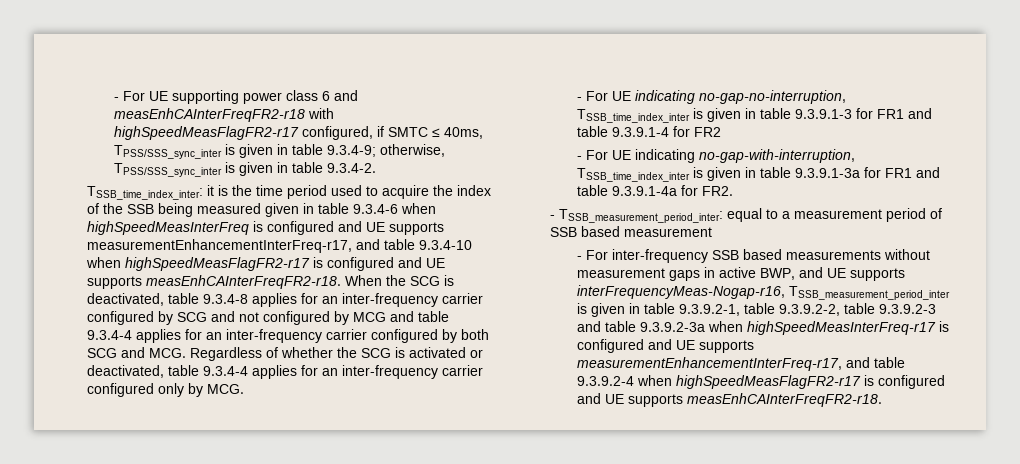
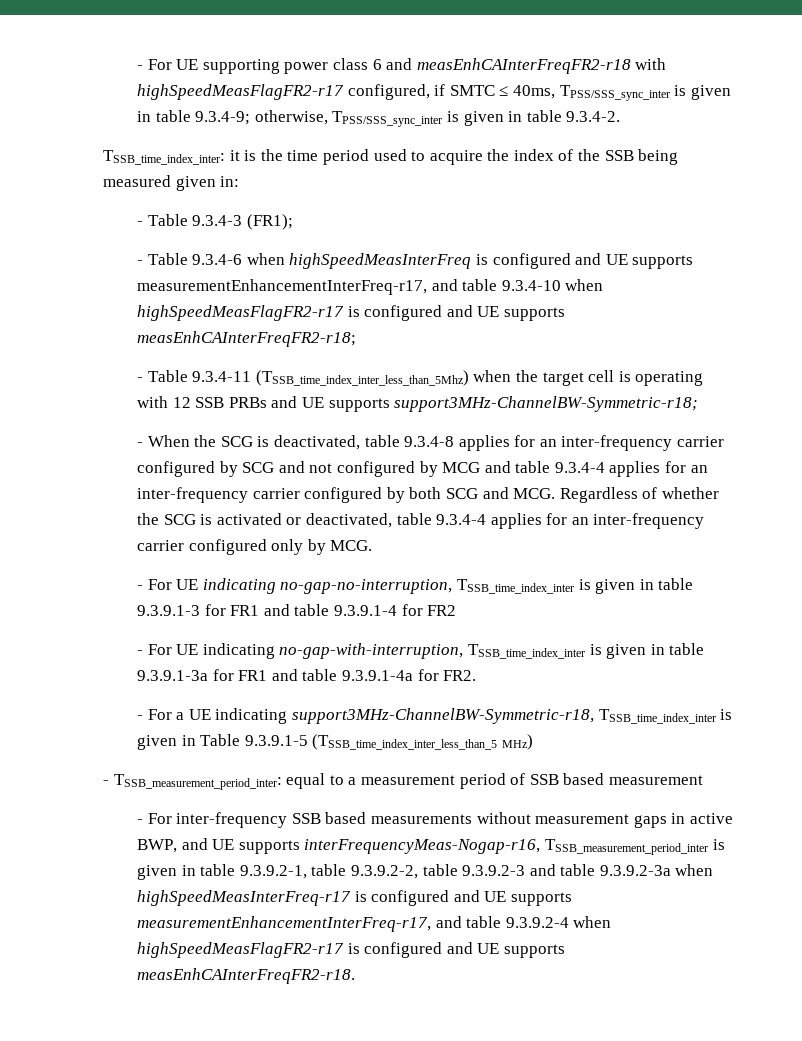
[302,203,349,214] in table -> [220,176,240,187] [136,214,293,230] [136,253,188,265] in: // - Table 9.3.4-3 (FR1); // - Table
[145,275,341,289] measEnhCAInterFreqFR2-r18. -> [136,331,356,347] [136,370,704,386] [136,396,699,412] [136,442,143,447] measEnhCAInterFreqFR2-r18; // - Table 9.3.4-11 (TSSB_time_index_inter_less_than_5Mhz) when the target cell is operating with 12 SSB PRBs and UE supports support3MHz-ChannelBW-Symmetric-r18; // -
(733, 191) none -> [136,708,733,724] [136,734,533,750] // - For a UE indicating support3MHz-ChannelBW-Symmetric-r18, TSSB_time_index_inter is given in Table 9.3.9.1-5 (TSSB_time_index_inter_less_than_5 MHz)

